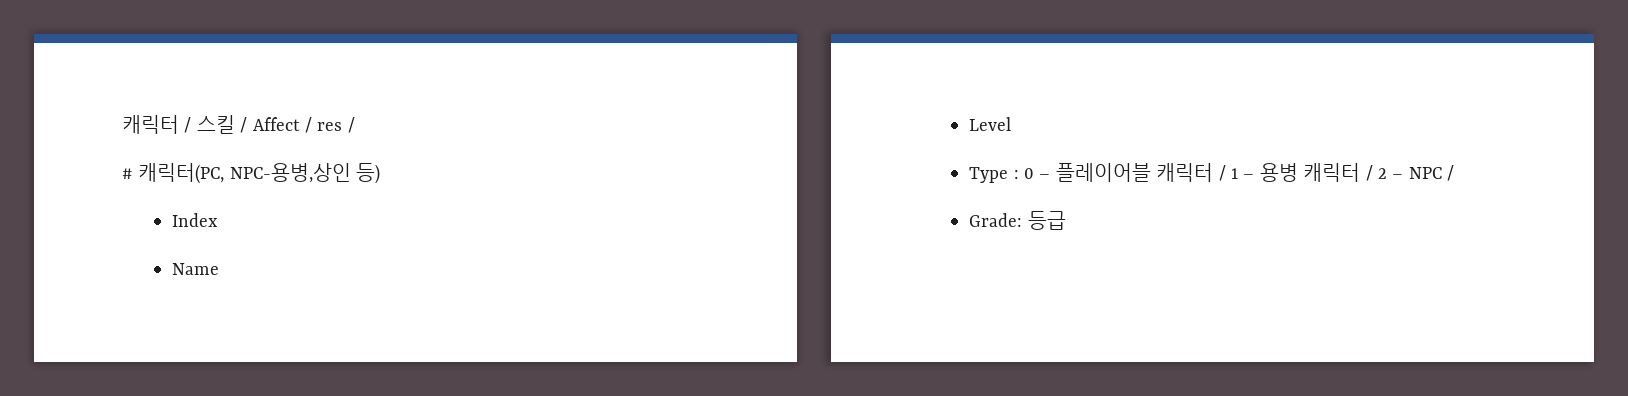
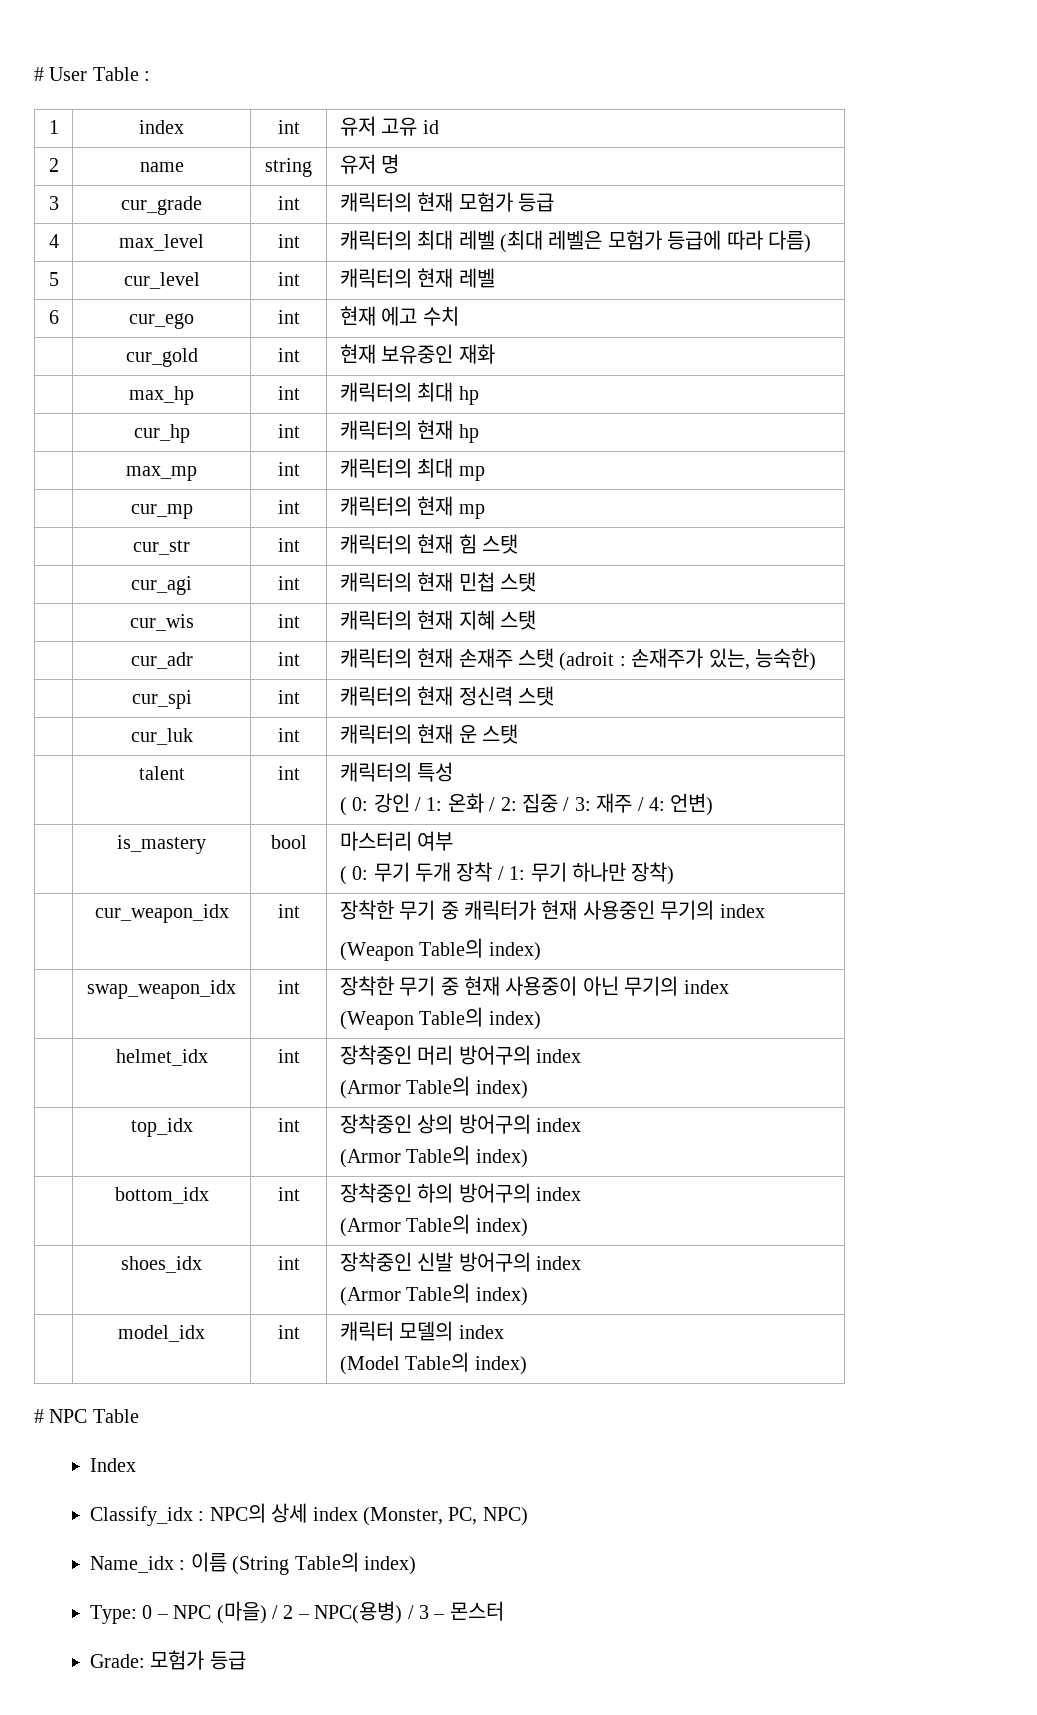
[122,115,355,134] [122,163,381,184] [172,213,219,227] [172,263,220,275] [969,117,1012,131] [969,163,1361,183] 캐릭터 / 스킬 / Affect / res / // # 캐릭터(PC, NPC-용병,상인 등) // Index // Name // Level // Type : 0 – 플레이어블 캐릭터 / 1 – 용병 캐릭터 -> [34,67,151,81] [48,120,59,134] [139,120,184,134] [277,120,300,134] [339,116,439,136] [48,158,59,172] [139,162,184,172] [265,158,312,177] [339,154,400,174] [48,196,59,210] [121,196,202,215] [277,196,300,210] [339,192,555,212] [48,234,59,248] [119,234,204,251] [277,234,300,248] [339,230,812,253] [48,272,59,286] [123,272,200,289] [277,272,300,286] [339,268,495,288] [48,310,59,324] [129,313,194,329] [277,310,300,324] [339,306,459,326] [125,348,198,367] [277,348,300,362] [339,344,495,364] [129,386,194,405] [277,386,300,400] [339,382,479,405] [133,424,190,443] [277,424,300,438] [339,420,479,443] [126,466,197,481] [277,462,300,476] [339,458,485,481] [130,504,193,519] [277,500,300,514] [339,496,485,519] [133,540,190,555] [277,538,300,552] [339,534,519,554] [131,576,192,595] [277,576,300,590] [339,572,537,592] [129,614,194,631] [277,614,300,628] [339,610,537,630] [130,652,193,669] [277,652,300,666] [339,648,817,671] [131,690,192,709] [277,690,300,704] [339,686,555,706] [130,728,193,745] [277,728,300,742] [339,724,519,744] [138,766,185,780] [277,766,300,780] [339,762,454,782] [339,793,714,816] [117,835,206,854] [270,835,307,849] [339,831,454,851] [339,862,675,885] [94,904,229,923] [277,904,300,918] [339,900,765,920] [339,938,541,961] [87,980,236,999] [277,980,300,994] [339,976,729,996] [339,1007,541,1030] [115,1049,208,1066] [277,1049,300,1063] [339,1045,582,1065] [339,1076,528,1099] [130,1118,193,1137] [277,1118,300,1132] [339,1114,582,1134] [339,1145,528,1168] [114,1187,209,1204] [277,1187,300,1201] [339,1183,582,1203] [339,1214,528,1237] [121,1256,202,1273] [277,1256,300,1270] [339,1252,582,1272] [339,1283,528,1306] [118,1325,205,1342] [277,1325,300,1339] [339,1321,504,1341] [339,1352,527,1375] [34,1409,139,1423] [89,1458,136,1472] [89,1503,528,1526] [89,1552,416,1575] [89,1601,267,1624] # User Table : // 1 | index | int | 유저 고유 id // 2 | name | string | 유저 명 // 3 | cur_grade | int | 캐릭터의 현재 모험가 등급 // 4 | max_level | int | 캐릭터의 최대 레벨 (최대 레벨은 모험가 등급에 따라 다름) // 5 | cur_level | int | 캐릭터의 현재 레벨 // 6 | cur_ego | int | 현재 에고 수치 // | cur_gold | int | 현재 보유중인 재화 // | max_hp | int | 캐릭터의 최대 hp // | cur_hp | int | 캐릭터의 현재 hp // | max_mp | int | 캐릭터의 최대 mp // | cur_mp | int | 캐릭터의 현재 mp // | cur_str | int | 캐릭터의 현재 힘 스탯 // | cur_agi | int | 캐릭터의 현재 민첩 스탯 // | cur_wis | int | 캐릭터의 현재 지혜 스탯 // | cur_adr | int | 캐릭터의 현재 손재주 스탯 (adroit : 손재주가 있는, 능숙한) // | cur_spi | int | 캐릭터의 현재 정신력 스탯 // | cur_luk | int | 캐릭터의 현재 운 스탯 // | talent | int | 캐릭터의 특성 // ( 0: 강인 / 1: 온화 / 2: 집중 / 3: 재주 / 4: 언변) // | is_mastery | bool | 마스터리 여부 // ( 0: 무기 두개 장착 / 1: 무기 하나만 장착) // | cur_weapon_idx | int | 장착한 무기 중 캐릭터가 현재 사용중인 무기의 index // (Weapon Table의 index) // | swap_weapon_idx | int | 장착한 무기 중 현재 사용중이 아닌 무기의 index // (Weapon Table의 index) // | helmet_idx | int | 장착중인 머리 방어구의 index // (Armor Table의 index) // | top_idx | int | 장착중인 상의 방어구의 index // (Armor Table의 index) // | bottom_idx | int | 장착중인 하의 방어구의 index // (Armor Table의 index) // | shoes_idx | int | 장착중인 신발 방어구의 index // (Armor Table의 index) // | model_idx | int | 캐릭터 모델의 index // (Model Table의 index) // # NPC Table // Index // Classify_idx : NPC의 상세 index (Monster, PC, NPC) // Name_idx : 이름 (String Table의 index) // Type: 0 – NPC (마을)
[1408,165,1455,181] NPC / -> [314,1601,504,1624] NPC(용병) / 3 – 몬스터
(1023, 220) none -> [150,1650,205,1670] 모험가

